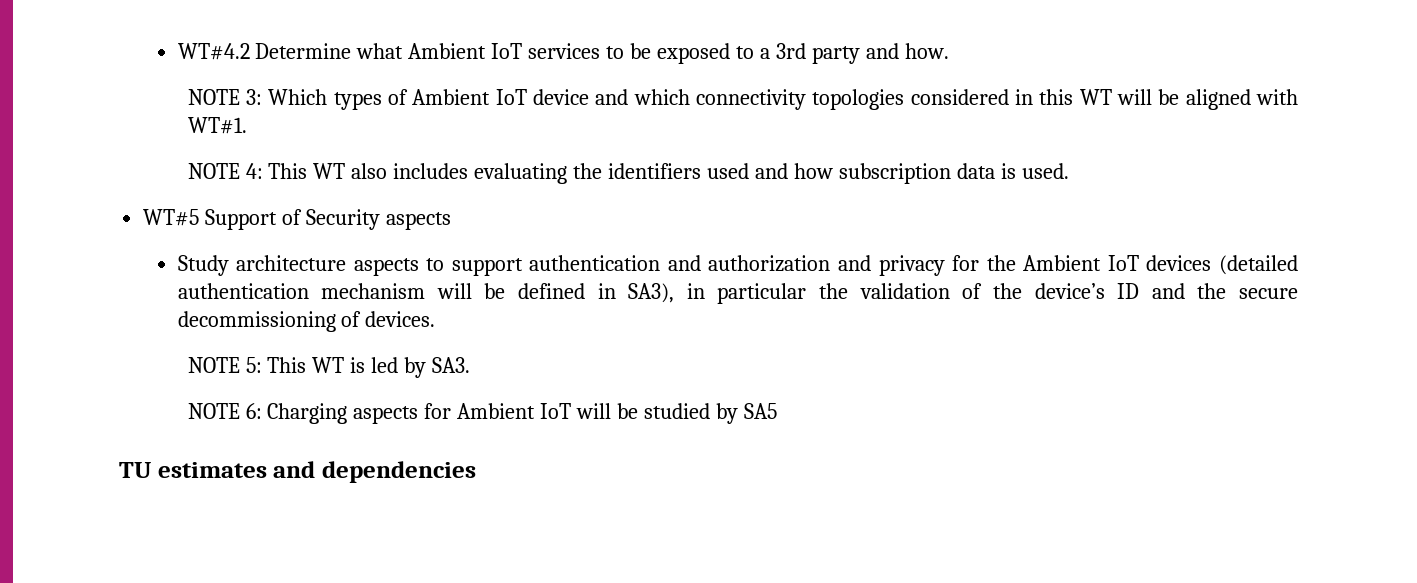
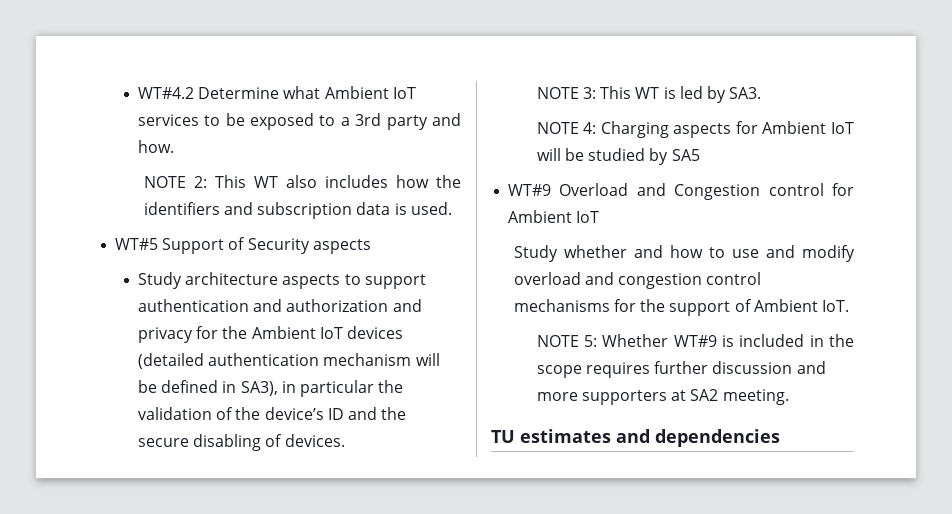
[245,89,1298,110] [187,117,247,134] [187,163,263,179] 3: Which types of Ambient IoT device and which connectivity topologies considered in this WT will be aligned with WT#1. // NOTE 4: -> [193,176,207,188] 2:
[474,163,568,184] evaluating -> [395,175,429,188] how
[707,163,833,179] used and how -> [223,202,253,215] and
[177,311,336,332] decommissioning -> [193,434,262,451] disabling
[245,357,262,373] 5: -> [582,87,596,99] 3:
[245,403,262,419] 6: -> [583,122,597,134] 4:
(777, 411) none -> [508,183,854,200] [508,210,600,223] [513,245,855,262] [513,272,762,289] [513,299,850,316] [536,334,854,347] [536,361,826,378] [536,389,789,405] // WT#9 Overload and Congestion control for Ambient IoT // Study whether and how to use and modify overload and congestion control mechanisms for the support of Ambient IoT. // NOTE 5: Whether WT#9 is included in the scope requires further discussion and more supporters at SA2 meeting.

